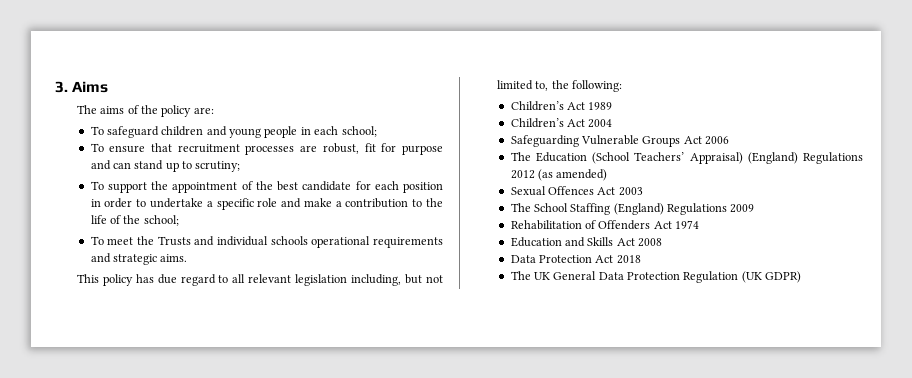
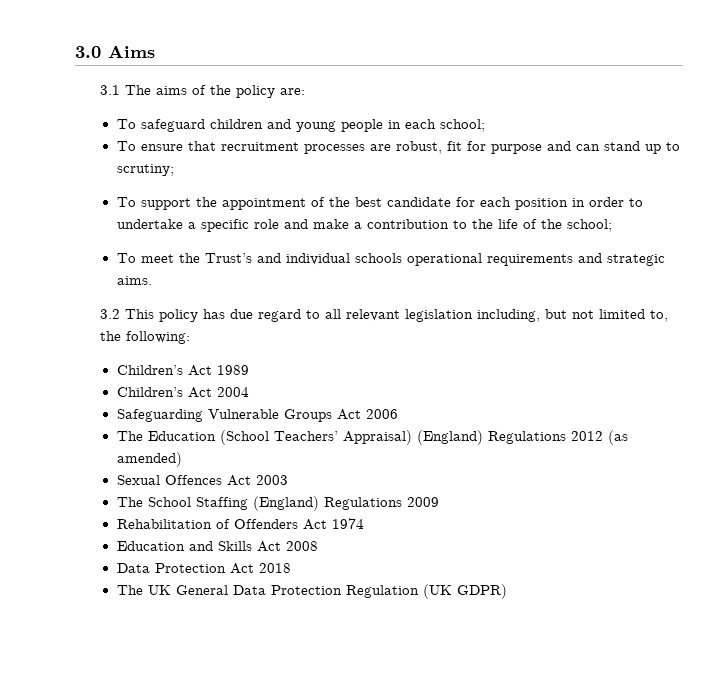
[55,81,68,93] 3. -> [75,46,101,58] 3.0
(109, 87) none -> [100,85,121,95] 3.1
[157,236,191,246] Trusts -> [204,253,252,263] Trust’s
(188, 258) none -> [100,309,121,319] 3.2

